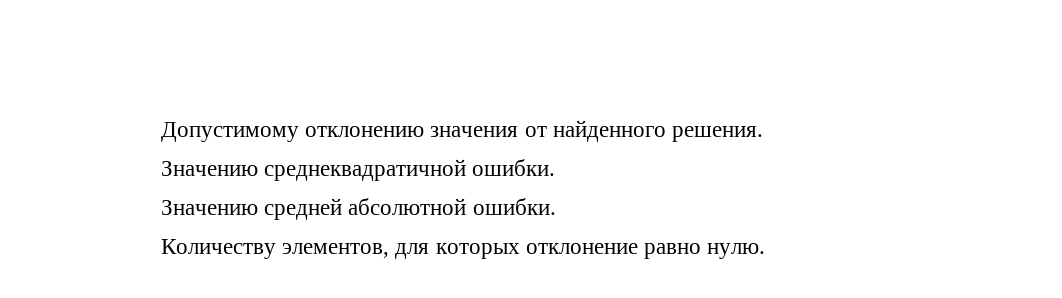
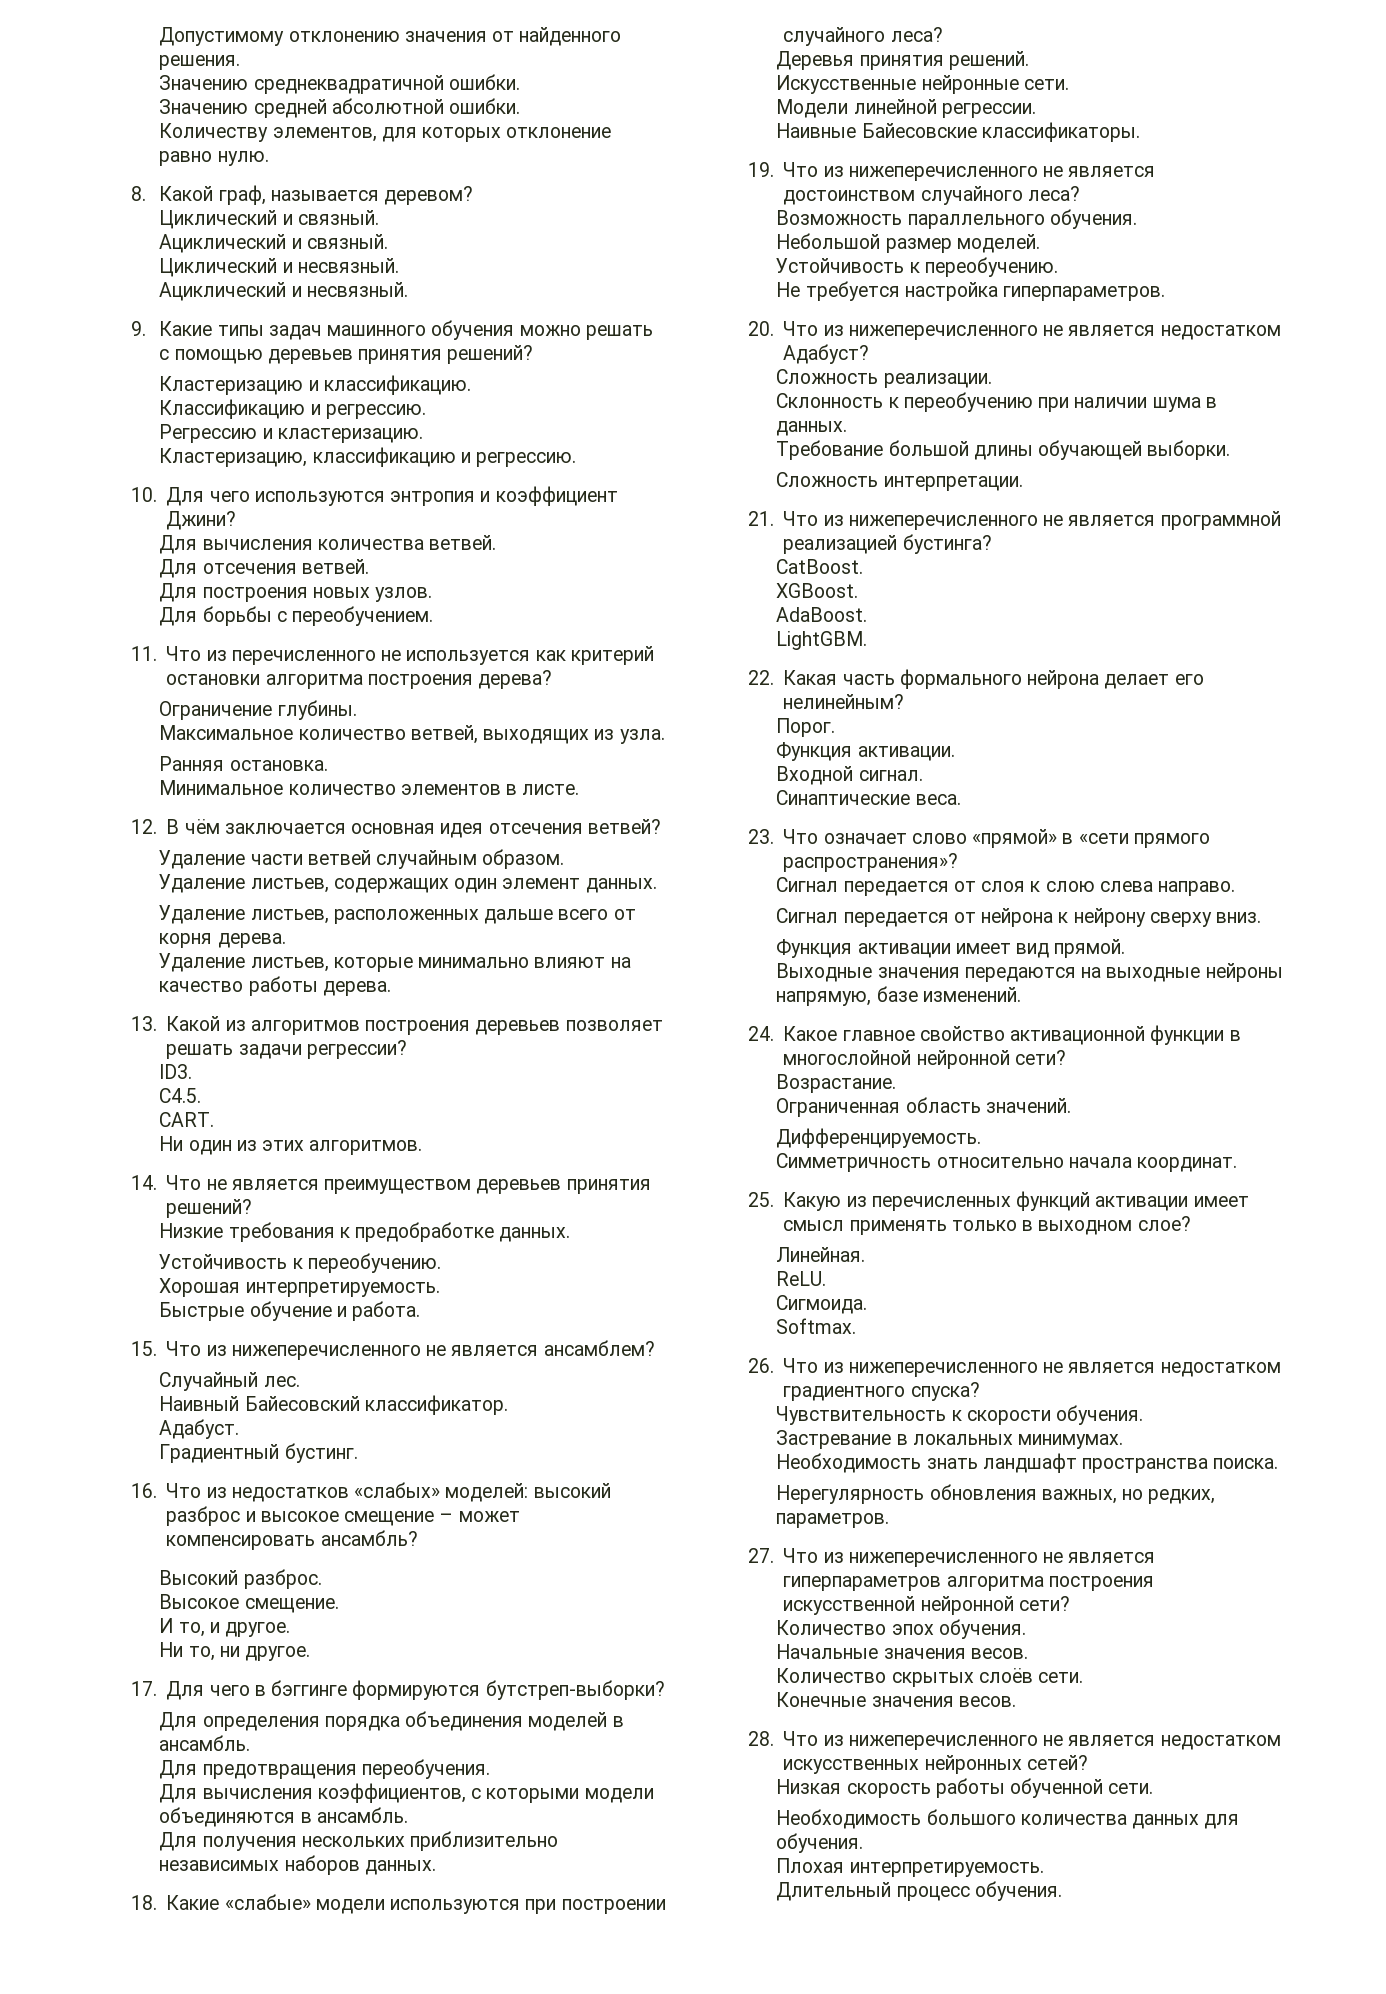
(766, 251) none -> [130,185,474,205] [159,210,379,229] [159,234,388,253] [159,258,399,277] [159,282,408,301] [130,320,653,340] [159,345,534,364] [159,375,471,395] [159,399,426,419] [159,424,423,443] [159,447,577,467] [130,486,618,506] [166,511,237,530] [159,535,497,554] [159,559,369,578] [159,583,433,602] [159,606,434,626] [130,646,654,665] [166,670,553,689] [159,700,357,720] [159,725,665,744] [159,756,328,771] [159,780,580,795] [130,819,661,838] [159,849,565,869] [159,874,657,893] [159,905,636,924] [159,933,286,948] [159,953,631,972] [159,976,391,996] [130,1016,663,1035] [166,1040,407,1059] [159,1064,193,1079] [159,1088,202,1103] [159,1112,215,1127] [159,1136,423,1155] [130,1175,651,1194] [166,1199,253,1218] [159,1222,571,1242] [159,1253,441,1273] [159,1278,440,1297] [159,1301,421,1321] [130,1340,655,1360] [159,1372,300,1391] [159,1395,508,1415] [159,1419,240,1439] [159,1443,358,1463] [130,1482,611,1502] [166,1506,520,1526] [166,1530,418,1550] [159,1569,322,1589] [159,1594,339,1613] [159,1618,291,1637] [159,1642,311,1661] [130,1680,665,1700] [159,1711,624,1731] [159,1735,251,1751] [159,1759,490,1779] [159,1783,654,1803] [159,1807,408,1827] [159,1831,559,1851] [159,1855,436,1875] [130,1894,666,1914] [783,27,943,46] [776,51,1029,70] [776,75,1069,94] [776,99,1036,118] [776,122,1140,142] [747,162,1156,181] [783,186,1080,205] [776,209,1137,229] [776,233,1040,253] [776,257,1058,277] [776,281,1166,301] [747,321,1281,340] [783,344,870,364] [776,369,992,388] [776,392,1217,412] [776,421,848,436] [776,440,1231,460] [776,472,1023,491] [747,511,1281,530] [783,534,992,554] [776,559,864,574] [776,583,859,598] [776,607,868,622] [776,631,868,650] [747,669,1204,689] [783,694,905,709] [776,718,836,737] [776,742,955,761] [776,766,923,785] [776,790,961,805] [747,829,1210,848] [783,853,959,872] [776,877,1236,896] [776,908,1262,927] [776,939,1126,958] [776,963,1283,982] [776,986,1021,1006] [747,1025,1241,1045] [783,1050,1066,1069] [776,1074,897,1093] [776,1097,1071,1117] [776,1128,982,1148] [776,1153,1238,1172] [747,1191,1249,1211] [783,1216,1191,1235] [776,1247,866,1262] [776,1271,827,1286] [776,1295,868,1314] [776,1318,857,1334] [747,1358,1281,1377] [783,1382,980,1401] [776,1405,1144,1425] [776,1430,1124,1449] [776,1453,1279,1473] [776,1484,1216,1504] [776,1513,890,1528] [747,1548,1156,1567] [783,1576,1154,1591] [783,1596,1070,1615] [776,1619,1026,1639] [776,1644,1028,1659] [776,1668,1084,1687] [776,1692,1016,1707] [747,1731,1281,1750] [783,1755,1088,1774] [776,1778,1154,1798] [776,1809,1240,1829] [776,1833,864,1853] [776,1858,1044,1877] [776,1881,1062,1901] // 8. Какой граф, называется деревом? // Циклический и связный. // Ациклический и связный. // Циклический и несвязный. // Ациклический и несвязный. // 9. Какие типы задач машинного обучения можно решать с помощью деревьев принятия решений? // Кластеризацию и классификацию. // Классификацию и регрессию. // Регрессию и кластеризацию. // Кластеризацию, классификацию и регрессию. // 10. Для чего используются энтропия и коэффициент Джини? // Для вычисления количества ветвей. // Для отсечения ветвей. // Для построения новых узлов. // Для борьбы с переобучением. // 11. Что из перечисленного не используется как критерий остановки алгоритма построения дерева? // Ограничение глубины. // Максимальное количество ветвей, выходящих из узла. // Ранняя остановка. // Минимальное количество элементов в листе. // 12. В чём заключается основная идея отсечения ветвей? // Удаление части ветвей случайным образом. // Удаление листьев, содержащих один элемент данных. // Удаление листьев, расположенных дальше всего от корня дерева. // Удаление листьев, которые минимально влияют на качество работы дерева. // 13. Какой из алгоритмов построения деревьев позволяет решать задачи регрессии? // ID3. // C4.5. // CART. // Ни один из этих алгоритмов. // 14. Что не является преимуществом деревьев принятия решений? // Низкие требования к предобработке данных. // Устойчивость к переобучению. // Хорошая интерпретируемость. // Быстрые обучение и работа. // 15. Что из нижеперечисленного не является ансамблем? // Случайный лес. // Наивный Байесовский классификатор. // Адабуст. // Градиентный бустинг. // 16. Что из недостатков «слабых» моделей: высокий разброс и высокое смещение – может компенсировать ансамбль? // Высокий разброс. // Высокое смещение. // И то, и другое. // Ни то, ни другое. // 17. Для чего в бэггинге формируются бутстреп-выборки? // Для определения порядка объединения моделей в ансамбль. // Для предотвращения переобучения. // Для вычисления коэффициентов, с которыми модели объединяются в ансамбль. // Для получения нескольких приблизительно независимых наборов данных. // 18. Какие «слабые» модели используются при построении случайного леса? // Деревья принятия решений. // Искусственные нейронные сети. // Модели линейной регрессии. // Наивные Байесовские классификаторы. // 19. Что из нижеперечисленного не является достоинством случайного леса? // Возможность параллельного обучения. // Небольшой размер моделей. // Устойчивость к переобучению. // Не требуется настройка гиперпараметров. // 20. Что из нижеперечисленного не является недостатком Адабуст? // Сложность реализации. // Склонность к переобучению при наличии шума в данных. // Требование большой длины обучающей выборки. // Сложность интерпретации. // 21. Что из нижеперечисленного не является программной реализацией бустинга? // CatBoost. // XGBoost. // AdaBoost. // LightGBM. // 22. Какая часть формального нейрона делает его нелинейным? // Порог. // Функция активации. // Входной сигнал. // Синаптические веса. // 23. Что означает слово «прямой» в «сети прямого распространения»? // Сигнал передается от слоя к слою слева направо. // Сигнал передается от нейрона к нейрону сверху вниз. // Функция активации имеет вид прямой. // Выходные значения передаются на выходные нейроны напрямую, базе изменений. // 24. Какое главное свойство активационной функции в многослойной нейронной сети? // Возрастание. // Ограниченная область значений. // Дифференцируемость. // Симметричность относительно начала координат. // 25. Какую из перечисленных функций активации имеет смысл применять только в выходном слое? // Линейная. // ReLU. // Сигмоида. // Softmax. // 26. Что из нижеперечисленного не является недостатком градиентного спуска? // Чувствительность к скорости обучения. // Застревание в локальных минимумах. // Необходимость знать ландшафт пространства поиска. // Нерегулярность обновления важных, но редких, параметров. // 27. Что из нижеперечисленного не является гиперпараметров алгоритма построения искусственной нейронной сети? // Количество эпох обучения. // Начальные значения весов. // Количество скрытых слоёв сети. // Конечные значения весов. // 28. Что из нижеперечисленного не является недостатком искусственных нейронных сетей? // Низкая скорость работы обученной сети. // Необходимость большого количества данных для обучения. // Плохая интерпретируемость. // Длительный процесс обучения.

